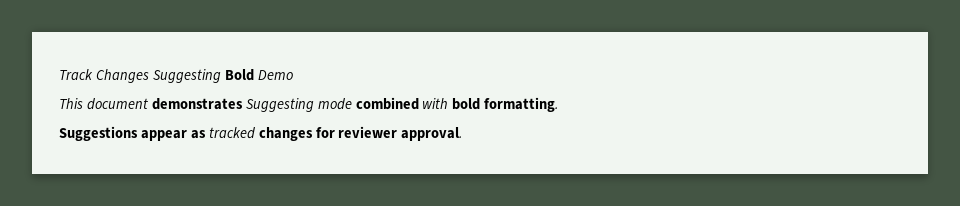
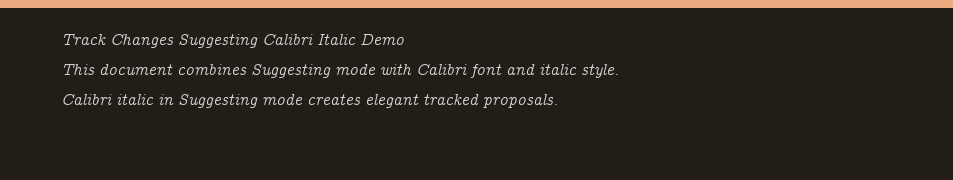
[224,69,254,81] Bold -> [262,34,356,45] Calibri Italic
[151,97,560,112] [59,126,464,141] demonstrates Suggesting mode combined with bold formatting. // Suggestions appear as tracked changes for reviewer approval. -> [177,64,619,78] [61,94,558,108] combines Suggesting mode with Calibri font and italic style. // Calibri italic in Suggesting mode creates elegant tracked proposals.

